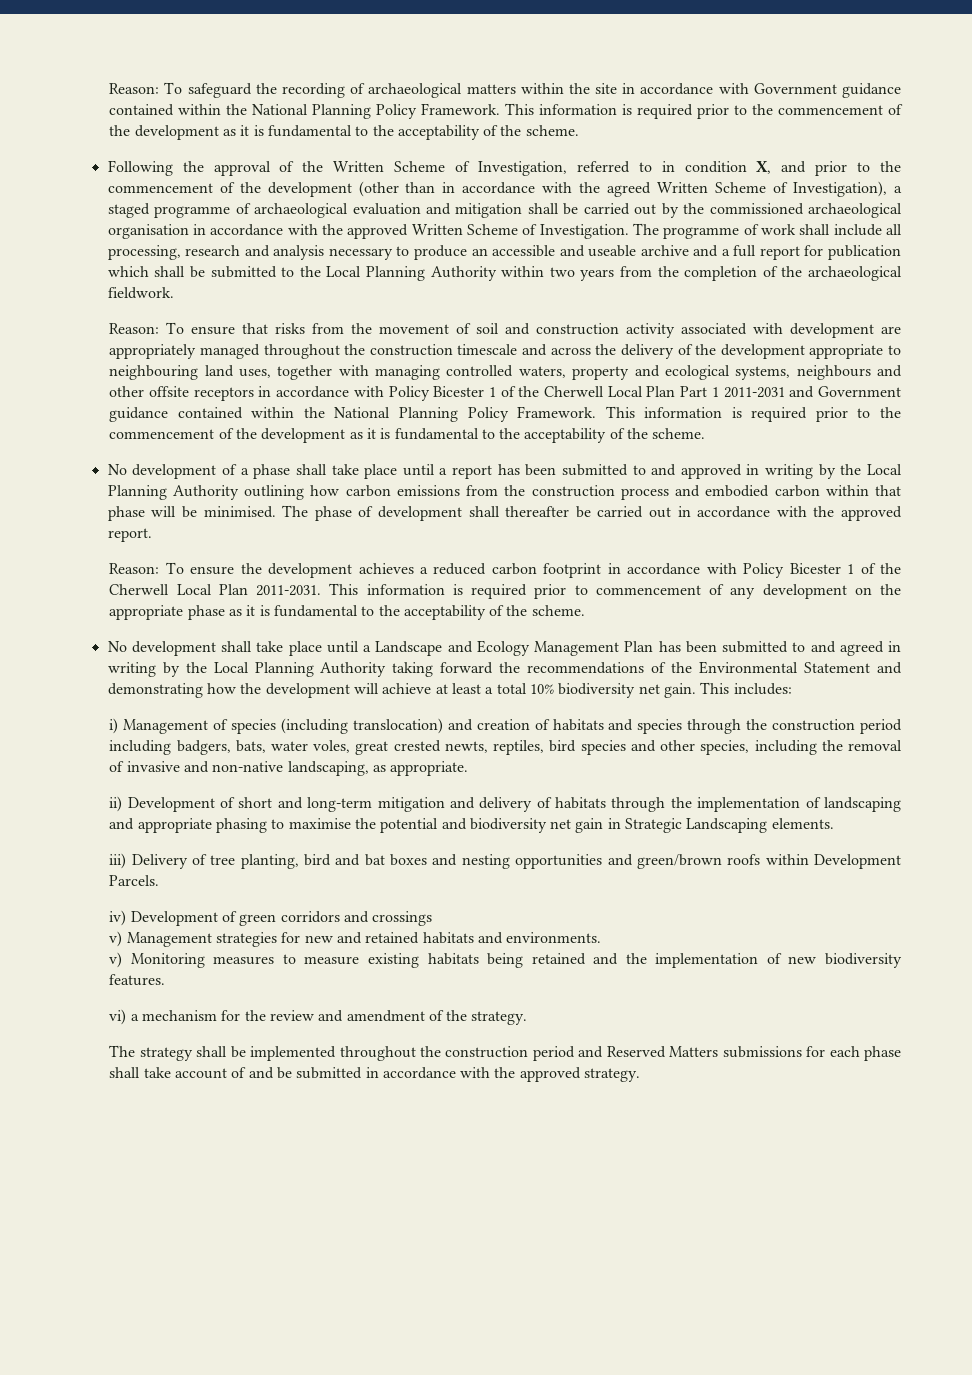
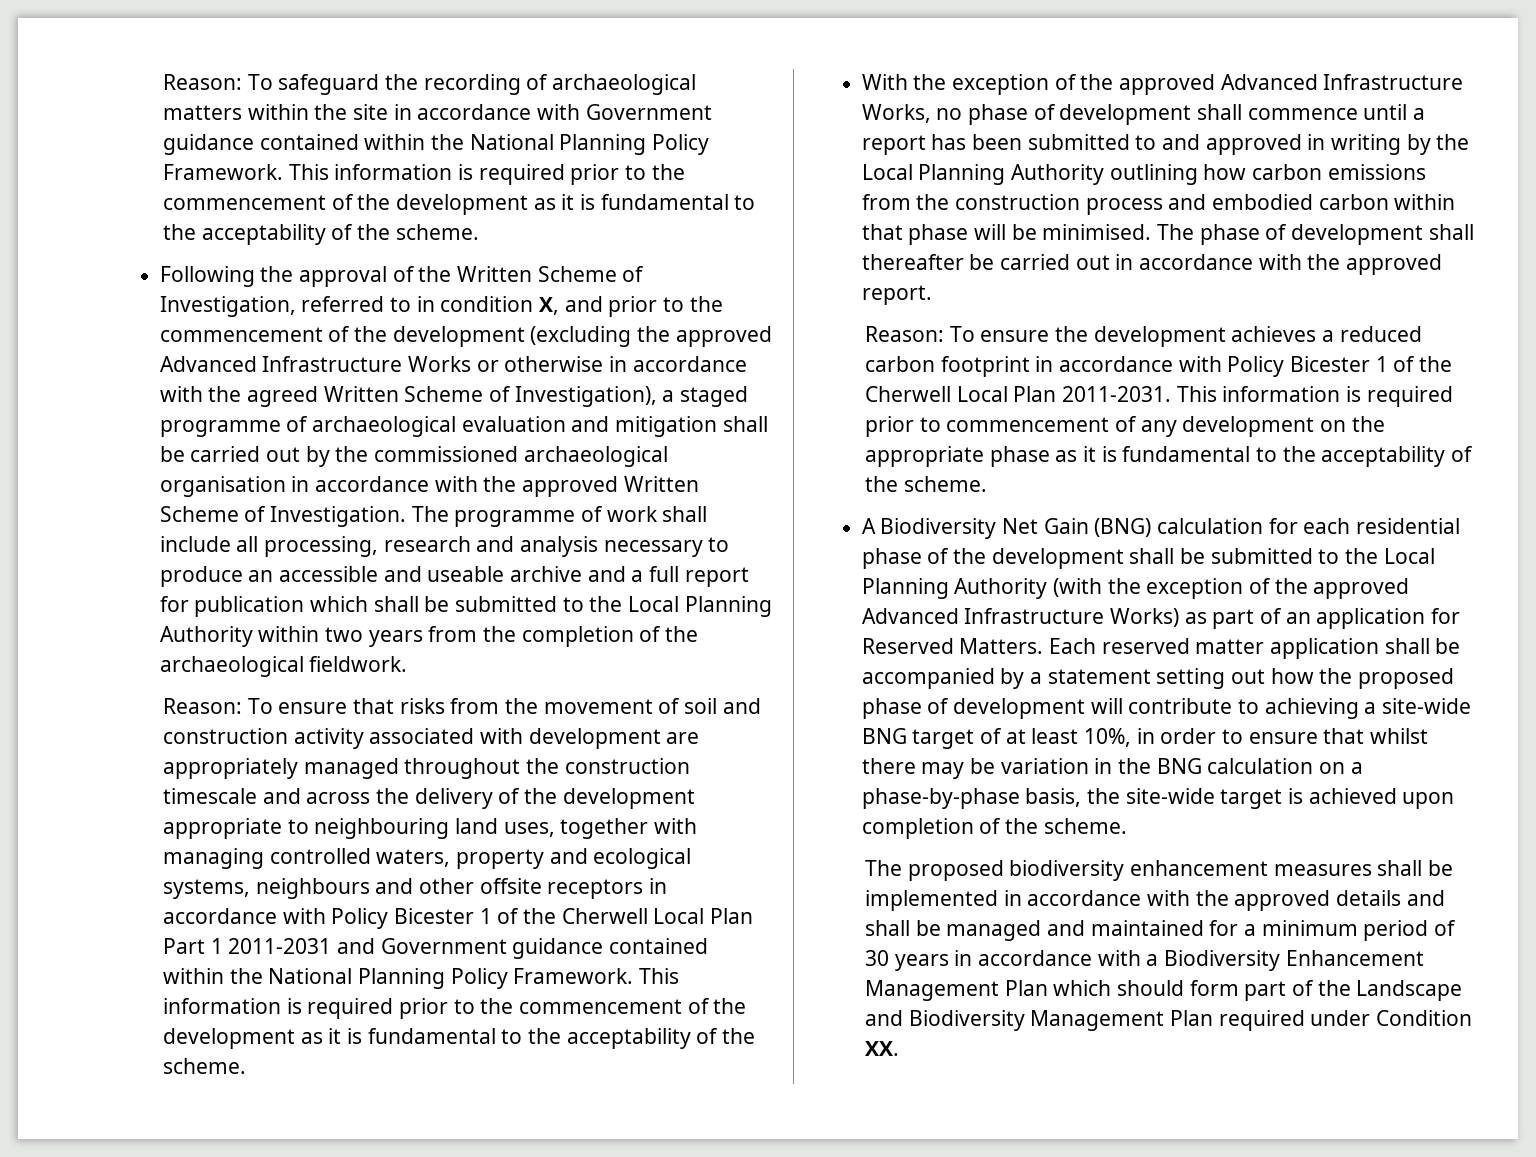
[358,181,436,197] (other than -> [530,326,772,347] [159,356,604,372] (excluding the approved Advanced Infrastructure Works or otherwise
[107,464,398,479] No development of a phase shall take place -> [861,74,1464,95] [861,104,1358,125] With the exception of the approved Advanced Infrastructure Works, no phase of development shall commence
[107,640,901,656] [107,661,903,677] [107,682,792,698] [109,718,903,734] [109,740,903,755] [109,761,469,776] [109,796,902,812] [109,818,834,833] [109,853,902,869] [109,875,160,886] [109,910,433,926] [109,931,602,947] [109,952,903,968] [109,974,166,986] [109,1009,528,1025] [109,1045,901,1061] [109,1067,641,1082] No development shall take place until a Landscape and Ecology Management Plan has been submitted to and agreed in writing by the Local Planning Authority taking forward the recommendations of the Environmental Statement and demonstrating how the development will achieve at least a total 10% biodiversity net gain. This includes: // i) Management of species (including translocation) and creation of habitats and species through the construction period including badgers, bats, water voles, great crested newts, reptiles, bird species and other species, including the removal of invasive and non-native landscaping, as appropriate. // ii) Development of short and long-term mitigation and delivery of habitats through the implementation of landscaping and appropriate phasing to maximise the potential and biodiversity net gain in Strategic Landscaping elements. // iii) Delivery of tree planting, bird and bat boxes and nesting opportunities and green/brown roofs within Development Parcels. // iv) Development of green corridors and crossings // v) Management strategies for new and retained habitats and environments. // v) Monitoring measures to measure existing habitats being retained and the implementation of new biodiversity features. // vi) a mechanism for the review and amendment of the strategy. // The strategy shall be implemented throughout the construction period and Reserved Matters submissions for each phase shall take account of and be submitted in accordance with the approved strategy. -> [861,518,1460,539] [861,548,1435,569] [861,578,1410,599] [861,608,1460,629] [861,638,1461,659] [861,668,1454,689] [861,698,1471,719] [861,728,1428,749] [861,758,1363,779] [861,788,1455,809] [861,818,1127,839] [865,860,1454,881] [865,890,1445,911] [865,920,1457,941] [865,950,1424,971] [865,980,1463,1001] [865,1010,1473,1031] [865,1041,900,1056] A Biodiversity Net Gain (BNG) calculation for each residential phase of the development shall be submitted to the Local Planning Authority (with the exception of the approved Advanced Infrastructure Works) as part of an application for Reserved Matters. Each reserved matter application shall be accompanied by a statement setting out how the proposed phase of development will contribute to achieving a site-wide BNG target of at least 10%, in order to ensure that whilst there may be variation in the BNG calculation on a phase-by-phase basis, the site-wide target is achieved upon completion of the scheme. // The proposed biodiversity enhancement measures shall be implemented in accordance with the approved details and shall be managed and maintained for a minimum period of 30 years in accordance with a Biodiversity Enhancement Management Plan which should form part of the Landscape and Biodiversity Management Plan required under Condition XX.

